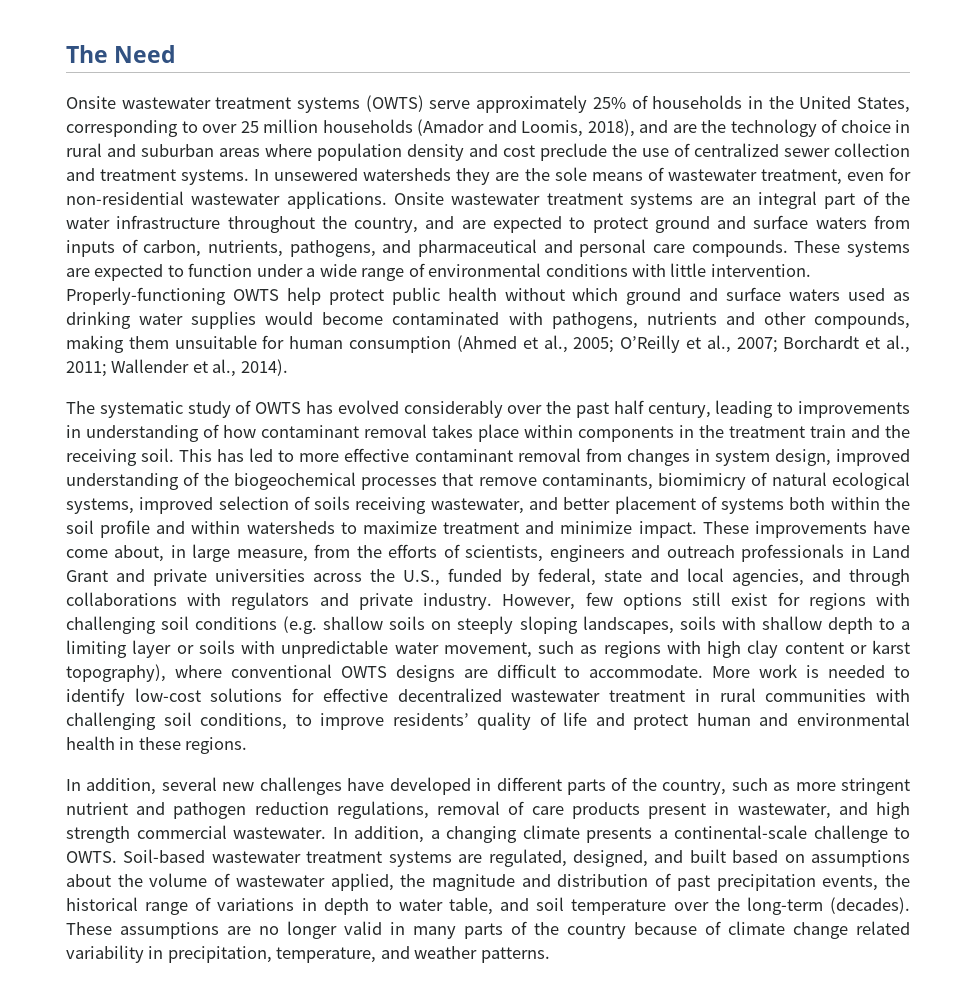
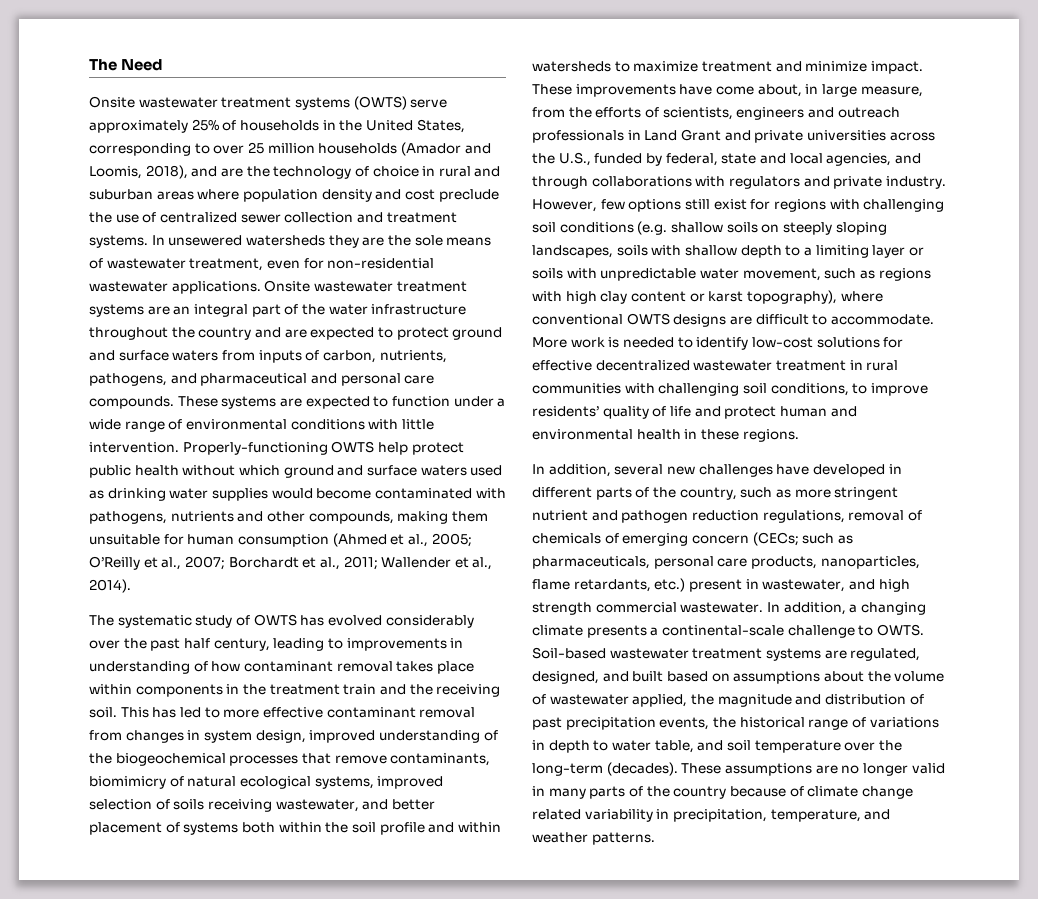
[354,217,419,233] country, -> [198,327,252,340] country
[531,802,640,819] care products -> [532,532,853,546] [532,556,920,569] [532,578,686,592] chemicals of emerging concern (CECs; such as pharmaceuticals, personal care products, nanoparticles, flame retardants, etc.)

